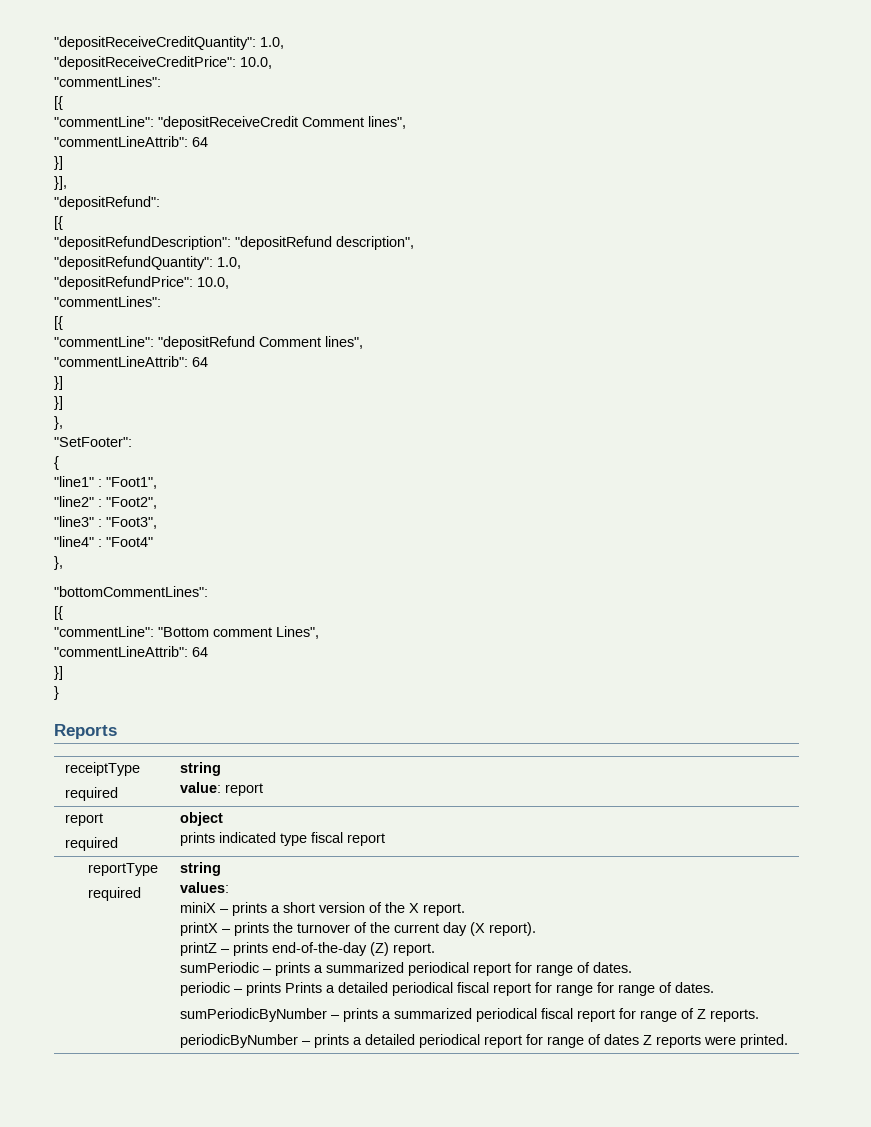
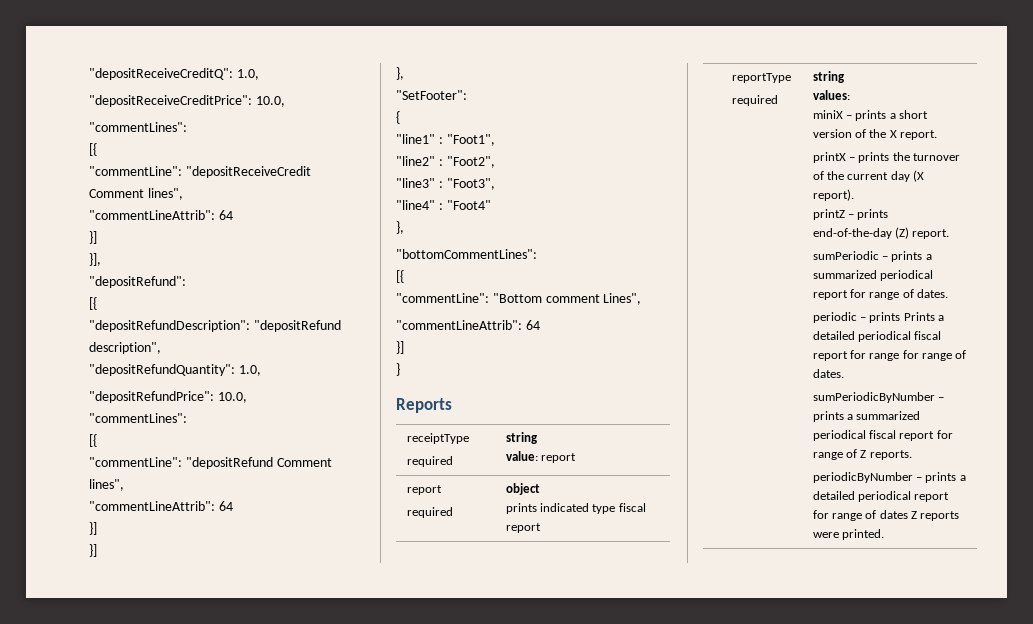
[54,36,256,50] "depositReceiveCreditQuantity": -> [89,68,233,80] "depositReceiveCreditQ":

